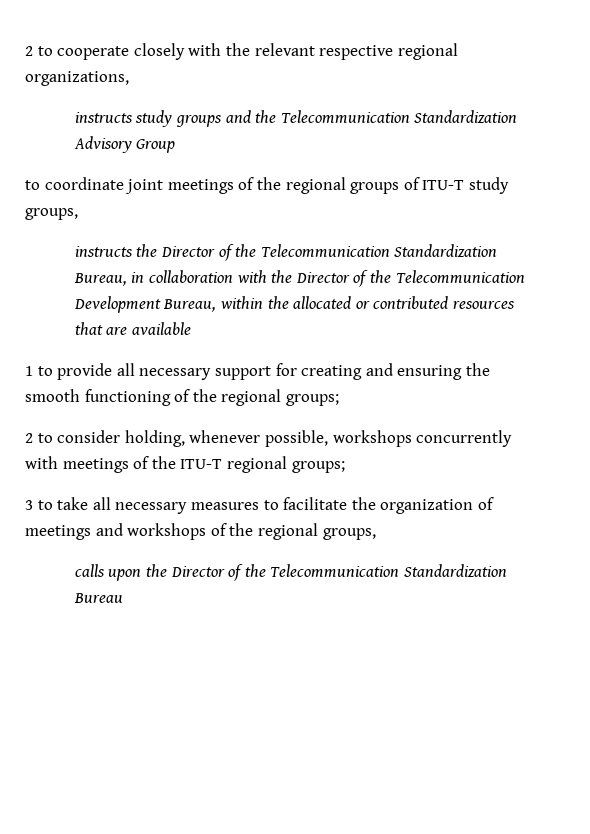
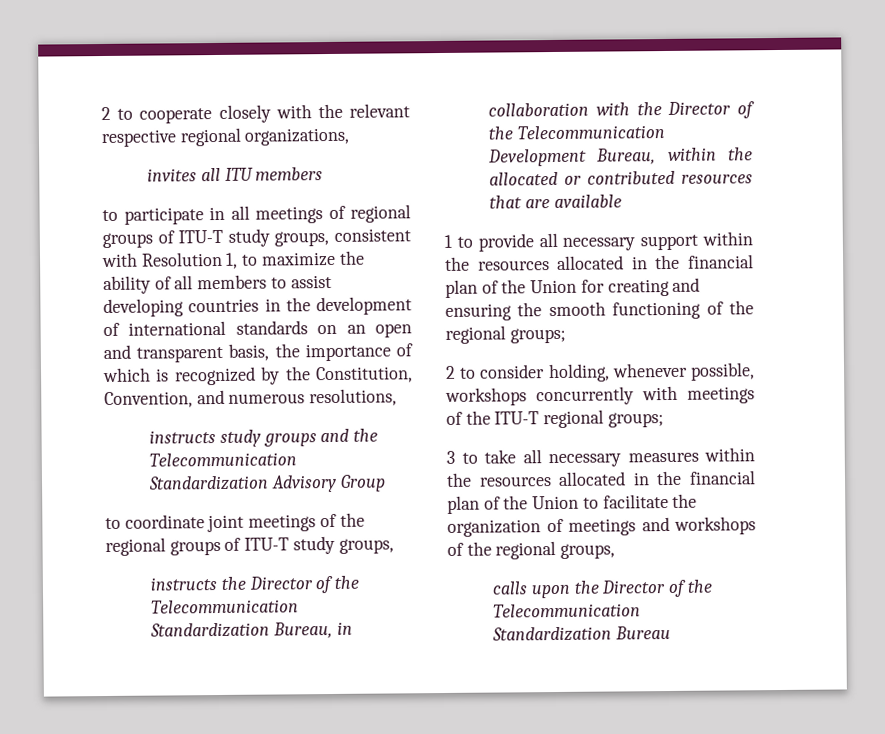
(129, 78) none -> [147,167,324,182] [102,204,411,225] [102,228,411,249] [101,250,365,269] [103,274,332,295] [103,296,412,318] [103,320,412,338] [103,343,413,363] [102,366,413,386] [104,388,398,409] // invites all ITU members // to participate in all meetings of regional groups of ITU-T study groups, consistent with Resolution 1, to maximize the ability of all members to assist developing countries in the development of international standards on an open and transparent basis, the importance of which is recognized by the Constitution, Convention, and numerous resolutions,
(271, 373) none -> [702,231,753,246] [445,254,754,271] [445,279,578,298] within the resources allocated in the financial plan of the Union
(259, 506) none -> [704,447,755,462] [446,470,756,487] [447,495,580,514] within the resources allocated in the financial plan of the Union

